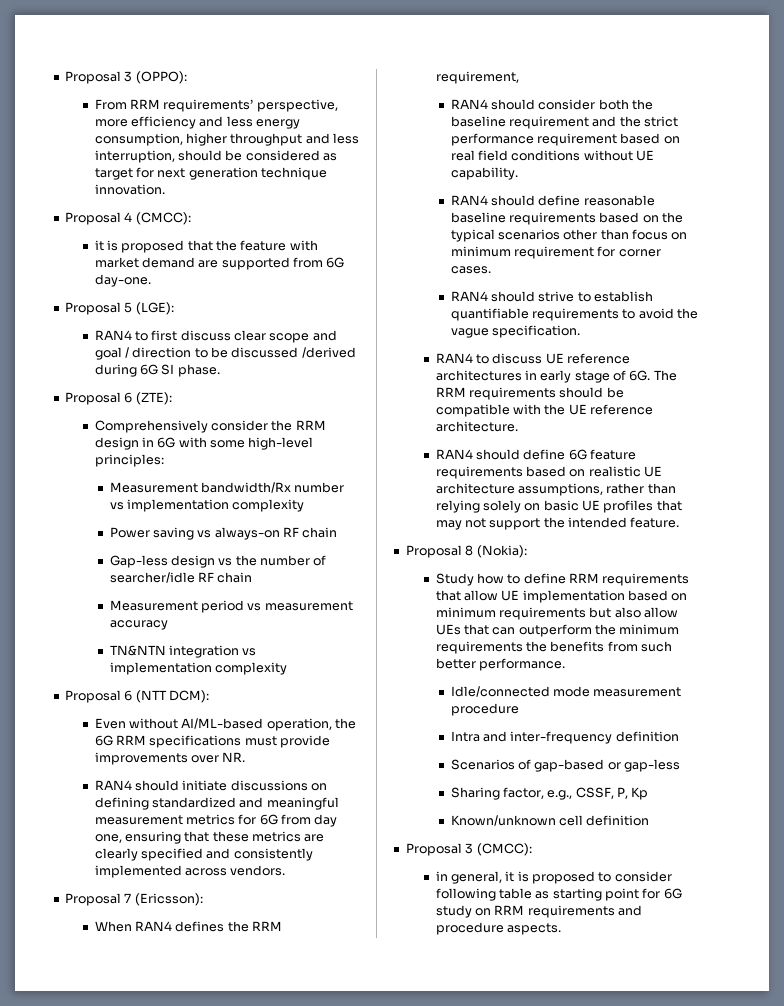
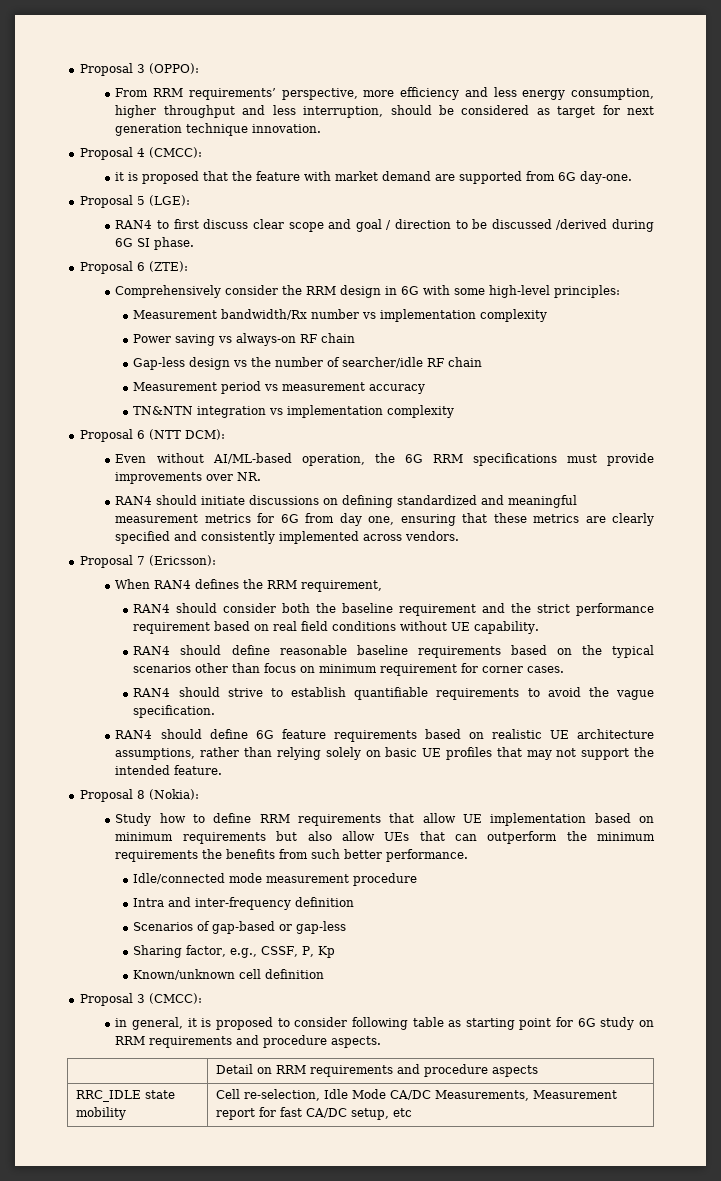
[435,353,631,364] [435,370,677,383] [435,387,624,400] [435,404,654,417] [435,421,518,432] // RAN4 to discuss UE reference architectures in early stage of 6G. The RRM requirements should be compatible with the UE reference architecture. -> (216, 711) none
(561, 929) none -> [215,1064,538,1077] [75,1090,175,1102] [75,1107,126,1120] [215,1089,617,1101] [215,1107,412,1120] // | Detail on RRM requirements and procedure aspects // RRC_IDLE state mobility | Cell re-selection, Idle Mode CA/DC Measurements, Measurement report for fast CA/DC setup, etc

